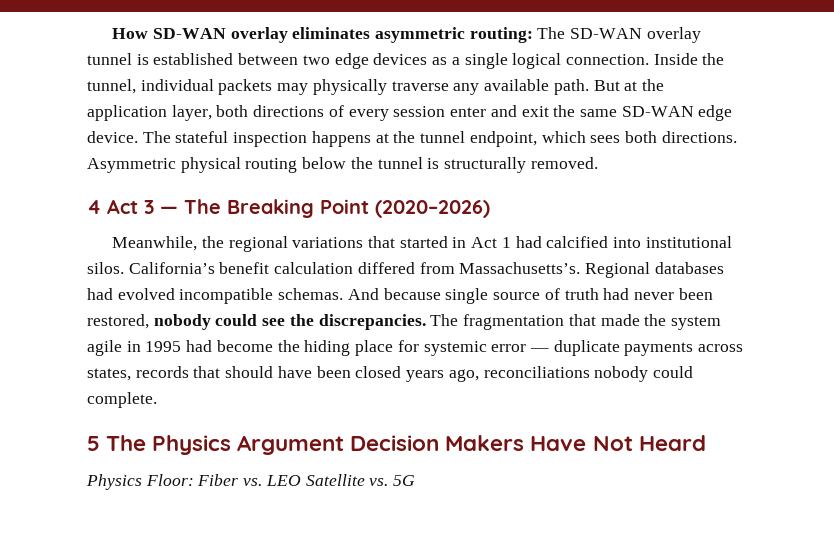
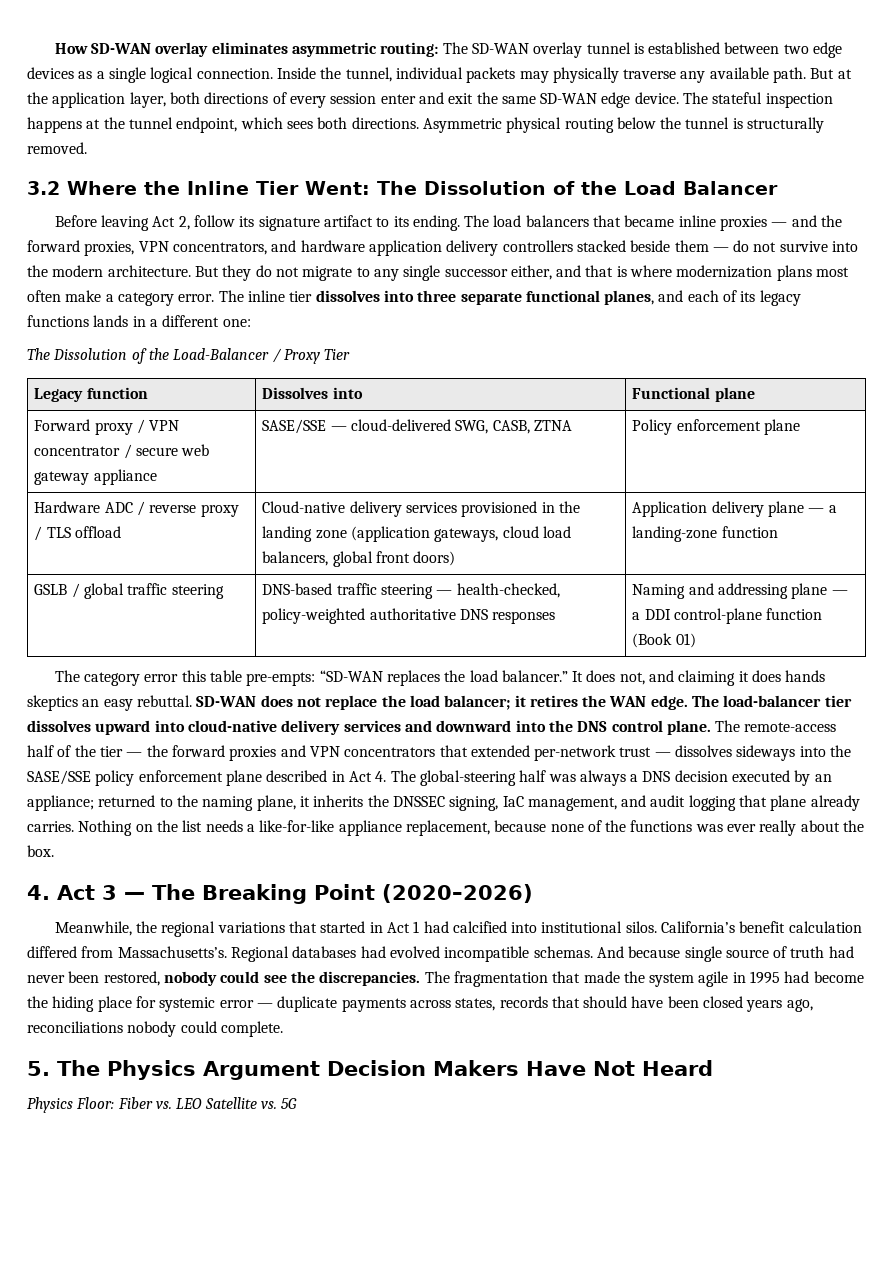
[87,200,101,214] 4 -> [27,181,778,195] [54,215,843,231] [27,240,859,256] [27,265,850,281] [27,290,801,306] [27,315,251,327] [27,348,351,364] [34,387,148,402] [262,387,363,399] [632,387,755,402] [34,419,180,435] [34,444,210,459] [34,469,157,485] [262,419,572,434] [632,419,801,435] [34,501,239,517] [34,526,122,541] [262,501,580,517] [262,526,571,542] [262,551,456,567] [632,501,837,517] [632,526,778,542] [34,583,224,599] [262,583,560,599] [262,608,556,624] [632,583,848,599] [632,608,823,624] [632,633,696,648] [54,670,826,686] [27,695,852,711] [27,720,837,735] [27,745,852,761] [27,770,832,786] [27,795,860,811] [27,820,865,836] [27,845,54,857] [27,885,50,900] 3.2 Where the Inline Tier Went: The Dissolution of the Load Balancer // Before leaving Act 2, follow its signature artifact to its ending. The load balancers that became inline proxies — and the forward proxies, VPN concentrators, and hardware application delivery controllers stacked beside them — do not survive into the modern architecture. But they do not migrate to any single successor either, and that is where modernization plans most often make a category error. The inline tier dissolves into three separate functional planes, and each of its legacy functions lands in a different one: // The Dissolution of the Load-Balancer / Proxy Tier // Legacy function | Dissolves into | Functional plane // Forward proxy / VPN concentrator / secure web gateway appliance | SASE/SSE — cloud-delivered SWG, CASB, ZTNA | Policy enforcement plane // Hardware ADC / reverse proxy / TLS offload | Cloud-native delivery services provisioned in the landing zone (application gateways, cloud load balancers, global front doors) | Application delivery plane — a landing-zone function // GSLB / global traffic steering | DNS-based traffic steering — health-checked, policy-weighted authoritative DNS responses | Naming and addressing plane — a DDI control-plane function (Book 01) // The category error this table pre-empts: “SD-WAN replaces the load balancer.” It does not, and claiming it does hands skeptics an easy rebuttal. SD-WAN does not replace the load balancer; it retires the WAN edge. The load-balancer tier dissolves upward into cloud-native delivery services and downward into the DNS control plane. The remote-access half of the tier — the forward proxies and VPN concentrators that extended per-network trust — dissolves sideways into the SASE/SSE policy enforcement plane described in Act 4. The global-steering half was always a DNS decision executed by an appliance; returned to the naming plane, it inherits the DNSSEC signing, IaC management, and audit logging that plane already carries. Nothing on the list needs a like-for-like appliance replacement, because none of the functions was ever really about the box. // 4.
[87,436,100,451] 5 -> [27,1061,50,1076] 5.

